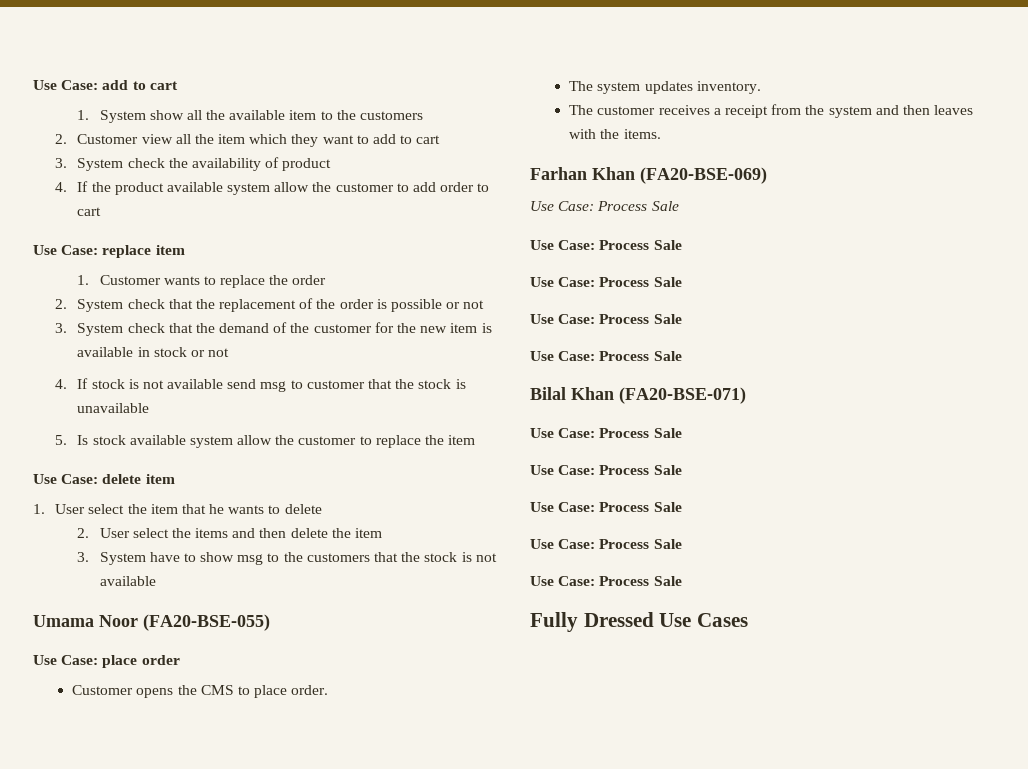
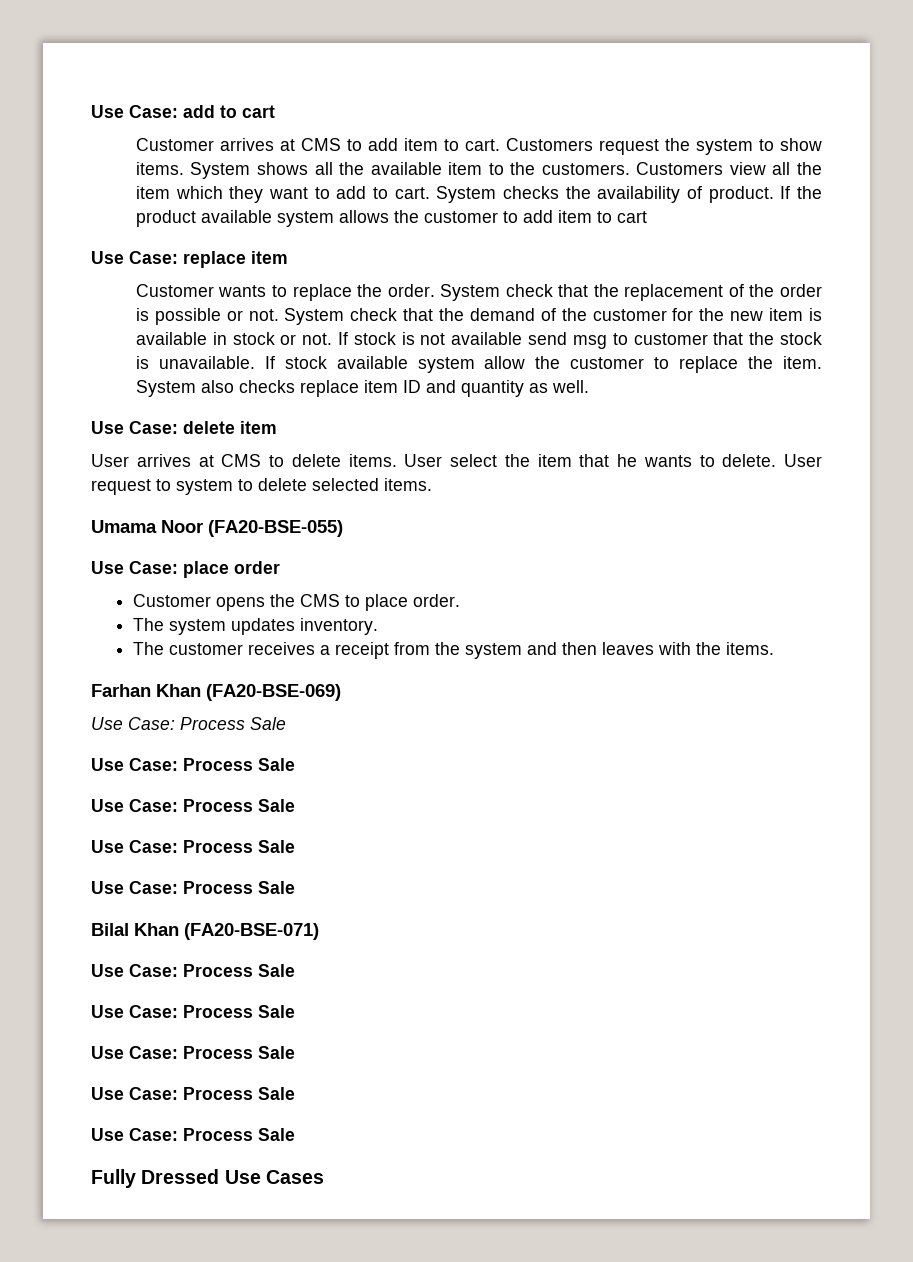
[77,110,184,123] 1. System show -> [135,138,822,155] [135,162,309,179] Customer arrives at CMS to add item to cart. Customers request the system to show items. System shows
[360,111,424,120] [55,134,139,144] customers // 2. Customer -> [541,162,724,175] customers. Customers
[416,135,441,144] [55,158,165,171] cart // 3. System check -> [394,186,559,203] cart. System checks
[282,158,332,171] [55,182,68,192] product // 4. -> [708,186,774,203] product.
[274,182,310,192] allow -> [338,210,389,223] allows
[440,182,475,192] order -> [557,210,592,223] item
[77,275,90,285] 1. -> (288, 257) none
[292,275,327,285] [55,299,68,309] order // 2. -> [387,284,435,297] order.
[463,300,485,309] [55,323,68,333] not // 3. -> [248,309,279,321] not.
[208,348,230,357] [55,379,68,389] not // 4. -> [302,333,333,345] not.
[77,403,150,413] [55,435,89,445] unavailable // 5. Is -> [158,356,275,369] unavailable. If
[448,435,476,445] [33,474,175,484] [33,504,45,514] item // Use Case: delete item // 1. -> [783,356,823,369] [135,380,589,397] [91,421,277,434] [91,454,397,467] item. System also checks replace item ID and quantity as well. // Use Case: delete item // User arrives at CMS to delete items.
[284,504,322,514] [77,528,383,538] [77,552,497,565] [99,576,156,586] delete // 2. User select the items and then delete the item // 3. System have to show msg to the customers that the stock is not available -> [722,454,822,467] [91,478,432,495] delete. User request to system to delete selected items.

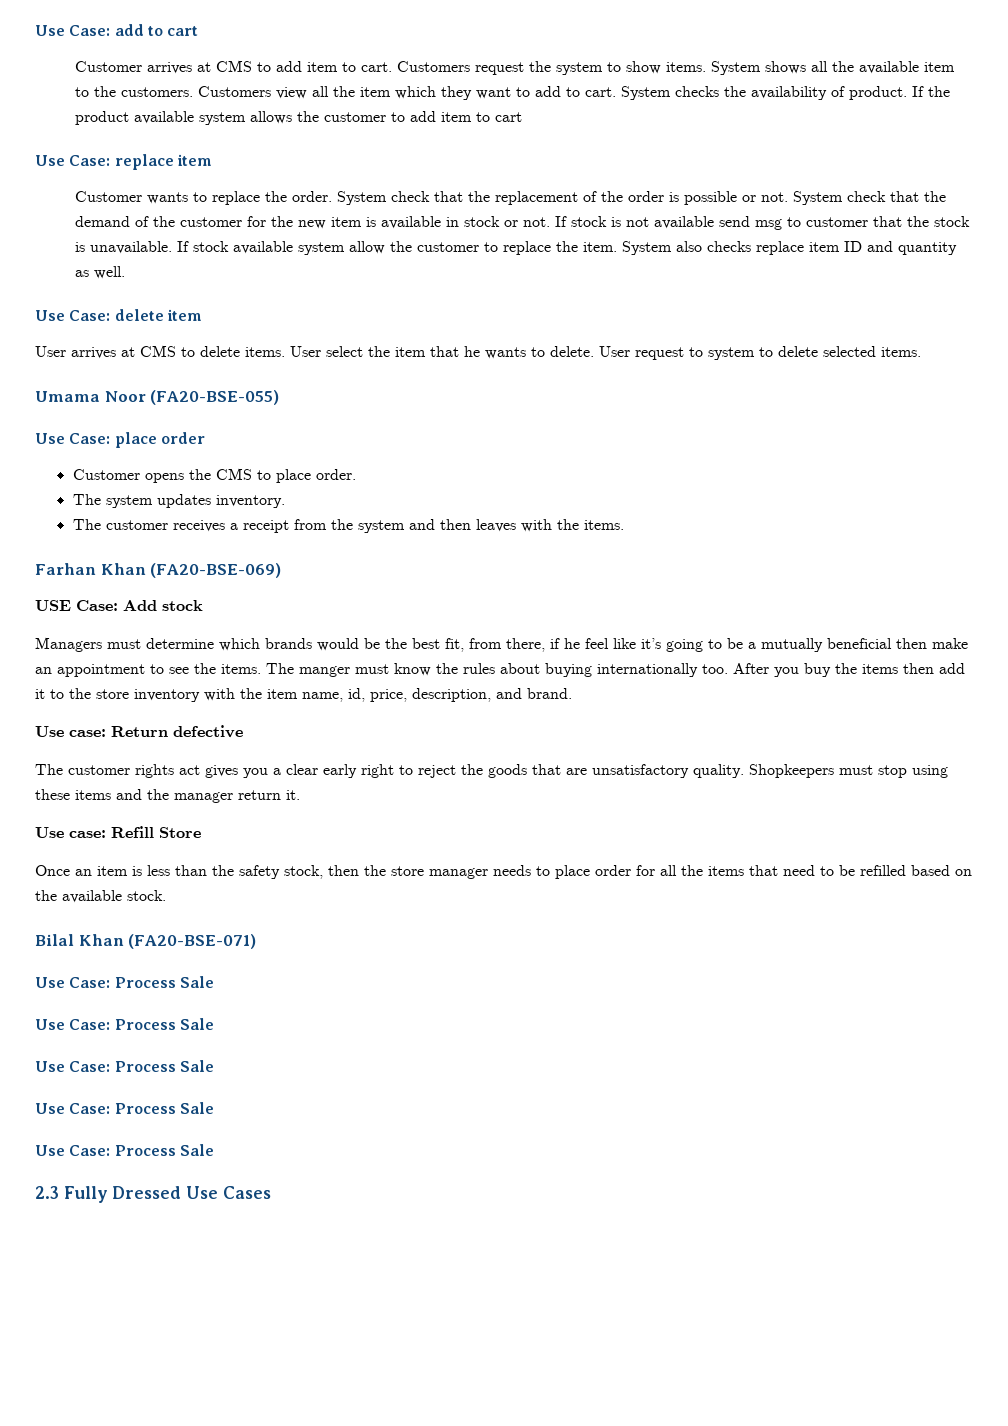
[91,717,286,730] [91,758,295,771] [91,799,295,812] [91,840,295,853] [91,881,295,894] Use Case: Process Sale // Use Case: Process Sale // Use Case: Process Sale // Use Case: Process Sale // Use Case: Process Sale -> [35,600,203,611] [35,637,968,652] [35,663,965,677] [35,688,572,702] [35,725,243,738] [35,764,948,778] [35,789,300,803] [35,826,201,838] [35,865,972,879] [35,890,166,903] USE Case: Add stock // Managers must determine which brands would be the best fit, from there, if he feel like it’s going to be a mutually beneficial then make an appointment to see the items. The manger must know the rules about buying internationally too. After you buy the items then add it to the store inventory with the item name, id, price, description, and brand. // Use case: Return defective // The customer rights act gives you a clear early right to reject the goods that are unsatisfactory quality. Shopkeepers must stop using these items and the manager return it. // Use case: Refill Store // Once an item is less than the safety stock, then the store manager needs to place order for all the items that need to be refilled based on the available stock.
(295, 1134) none -> [35,1186,59,1199] 2.3

